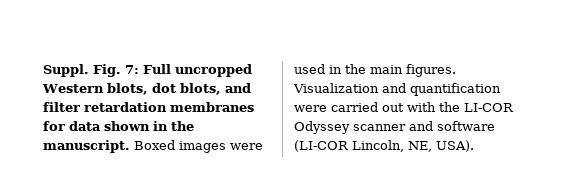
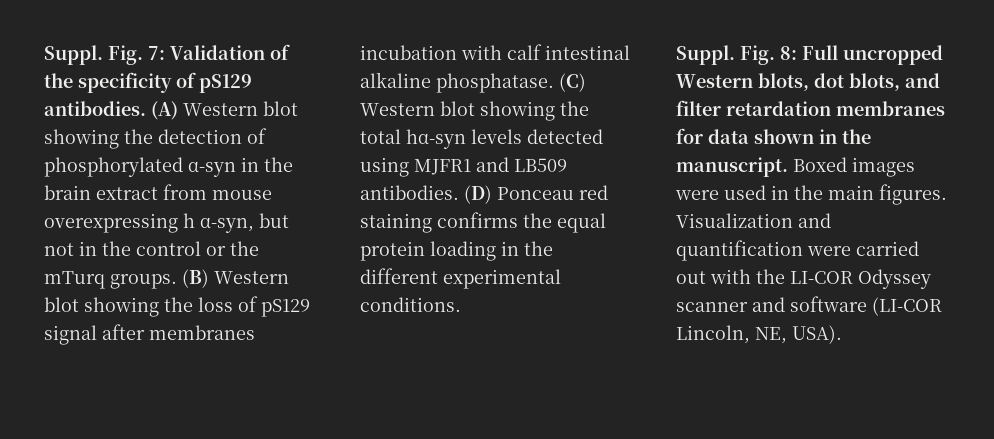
(139, 69) none -> [170,44,290,60] [44,72,252,93] [44,101,298,120] [44,128,267,149] [44,157,293,177] [44,184,272,200] [44,213,289,233] [44,241,259,256] [44,269,289,289] [44,296,310,317] [44,324,255,345] [360,44,630,60] [360,72,586,93] [360,101,589,121] [360,129,603,149] [360,157,567,177] [360,185,608,204] [360,212,606,233] [360,241,553,261] [360,268,561,289] [360,297,461,312] [676,45,797,65] Validation of the specificity of pS129 antibodies. (A) Western blot showing the detection of phosphorylated α-syn in the brain extract from mouse overexpressing h α-syn, but not in the control or the mTurq groups. (B) Western blot showing the loss of pS129 signal after membranes incubation with calf intestinal alkaline phosphatase. (C) Western blot showing the total hα-syn levels detected using MJFR1 and LB509 antibodies. (D) Ponceau red staining confirms the equal protein loading in the different experimental conditions. // Suppl. Fig. 8:

